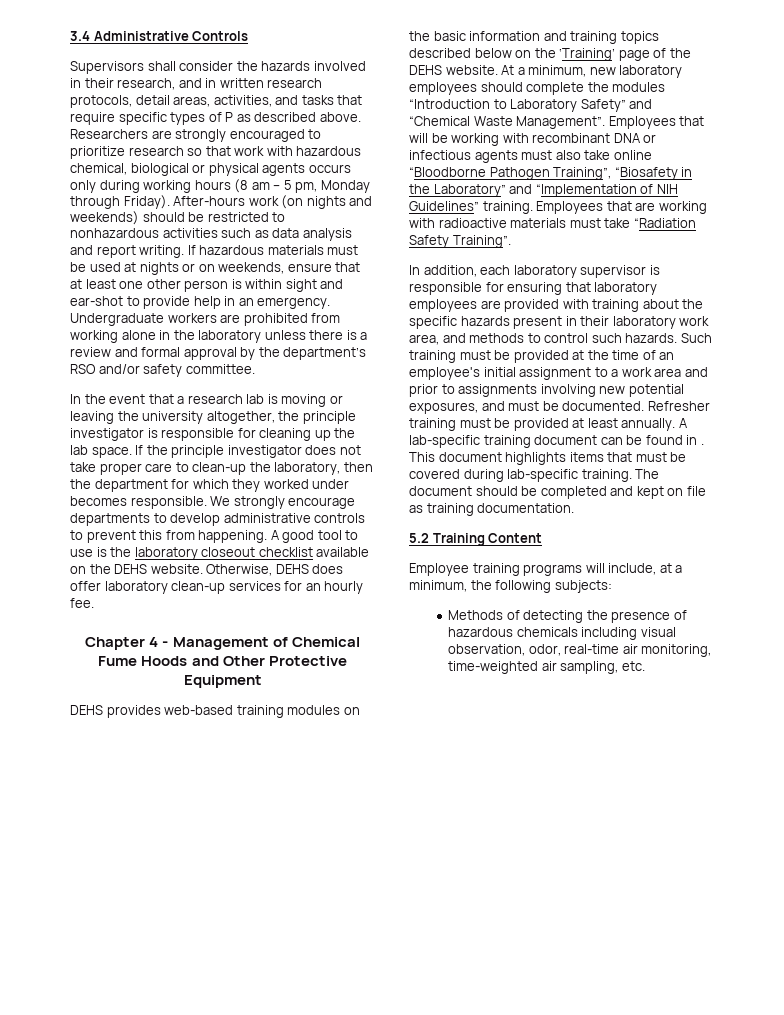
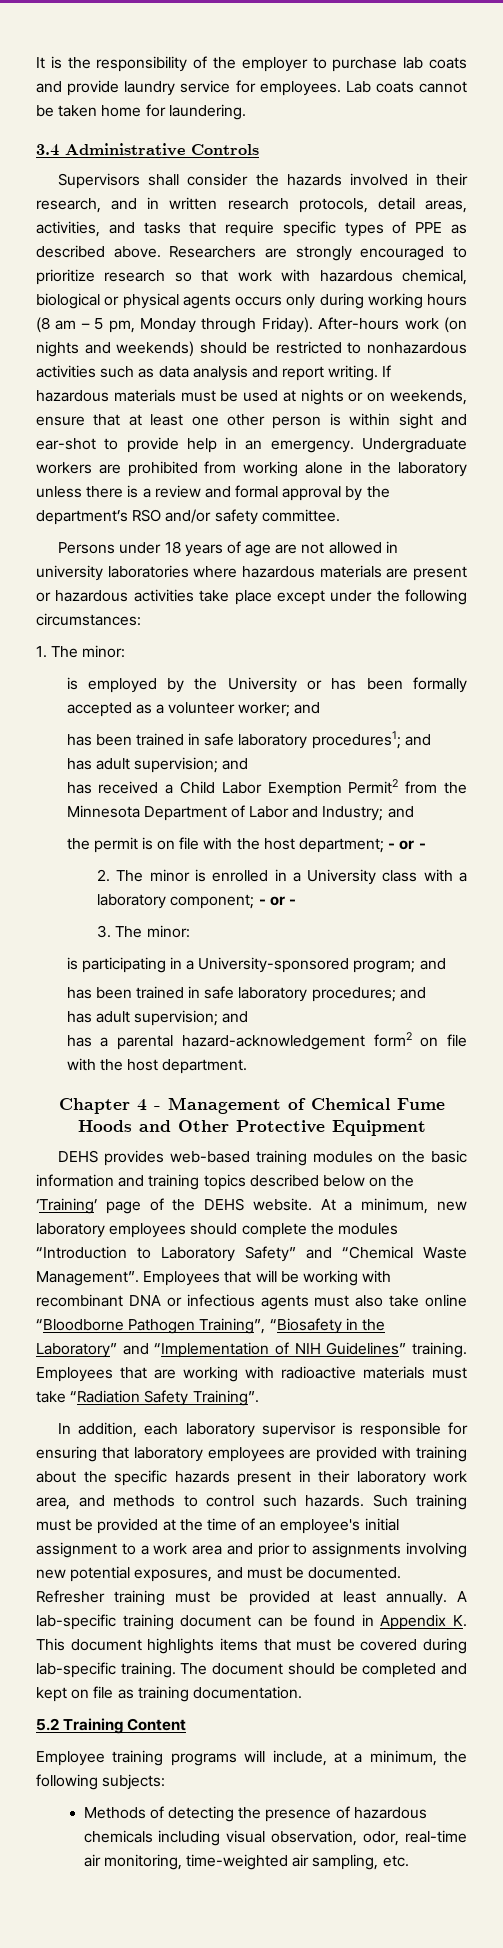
(70, 36) none -> [36,56,468,72] [36,80,467,96] [36,104,246,120] It is the responsibility of the employer to purchase lab coats and provide laundry service for employees. Lab coats cannot be taken home for laundering. //
[225,112,234,122] P -> [415,222,443,233] PPE
[70,394,343,407] [70,411,356,424] [70,428,356,441] [70,445,361,458] [70,462,373,475] [70,479,350,492] [70,496,356,509] [70,513,366,526] [70,530,359,543] [70,547,370,560] [70,564,344,576] [70,581,364,594] [70,598,94,608] In the event that a research lab is moving or leaving the university altogether, the principle investigator is responsible for cleaning up the lab space. If the principle investigator does not take proper care to clean-up the laboratory, then the department for which they worked under becomes responsible. We strongly encourage departments to develop administrative controls to prevent this from happening. A good tool to use is the laboratory closeout checklist available on the DEHS website. Otherwise, DEHS does offer laboratory clean-up services for an hourly fee. -> [58,541,398,557] [36,565,468,581] [36,589,467,605] [36,613,141,626] [36,645,126,658] [66,677,468,693] [66,702,321,717] [66,731,431,749] [66,757,249,773] [66,779,468,797] [66,805,414,821] [66,837,426,853] [97,869,468,885] [97,894,296,909] [97,925,190,938] [66,957,446,973] [66,986,426,1002] [66,1010,249,1026] [66,1032,468,1050] [66,1058,248,1074] Persons under 18 years of age are not allowed in university laboratories where hazardous materials are present or hazardous activities take place except under the following circumstances: // 1. The minor: // is employed by the University or has been formally accepted as a volunteer worker; and // has been trained in safe laboratory procedures1; and // has adult supervision; and // has received a Child Labor Exemption Permit2 from the Minnesota Department of Labor and Industry; and // the permit is on file with the host department; - or - // 2. The minor is enrolled in a University class with a laboratory component; - or - // 3. The minor: // is participating in a University-sponsored program; and // has been trained in safe laboratory procedures; and // has adult supervision; and // has a parental hazard-acknowledgement form2 on file with the host department.
[700,443,704,445] . -> [380,1614,467,1630] Appendix K.

